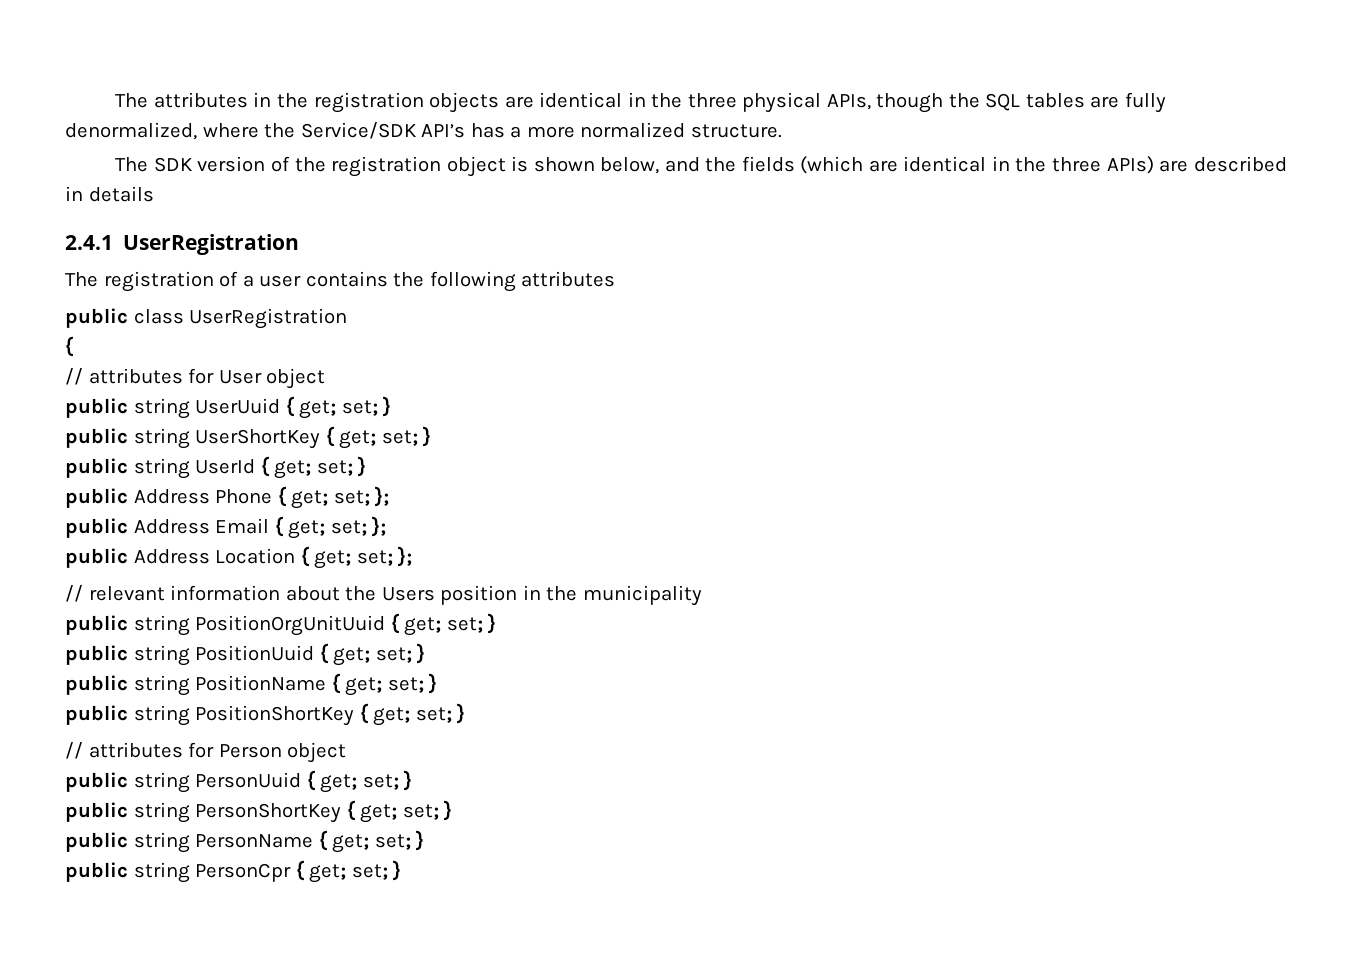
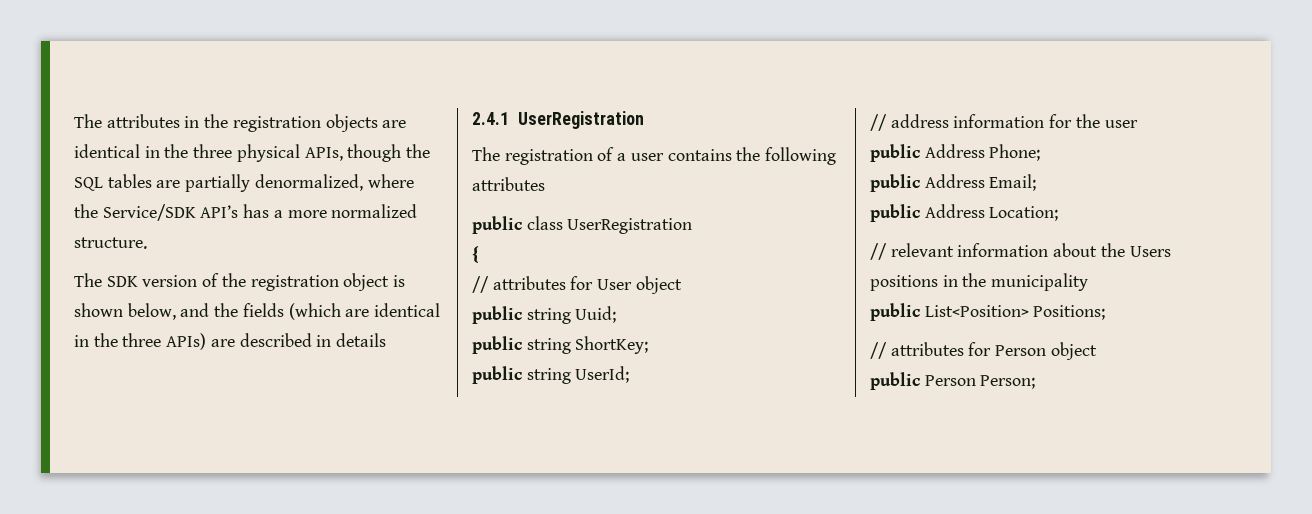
[1124,92,1166,113] fully -> [185,174,251,192] partially
[195,396,392,419] [65,426,432,449] [65,456,367,479] [65,486,390,509] [65,516,387,539] [65,546,413,569] UserUuid { get; set; } // public string UserShortKey { get; set; } // public string UserId { get; set; } // public Address Phone { get; set; }; // public Address Email { get; set; }; // public Address Location { get; set; }; -> [575,306,617,323] [472,336,649,354] [472,366,630,384] [870,114,1138,131] [870,144,1041,162] [870,174,1037,192] [870,204,1059,222] Uuid; // public string ShortKey; // public string UserId; // // address information for the user // public Address Phone; // public Address Email; // public Address Location;
[440,585,518,605] position -> [870,275,938,291] positions
[133,613,497,636] [65,643,426,666] [65,673,438,696] [65,703,466,726] string PositionOrgUnitUuid { get; set; } // public string PositionUuid { get; set; } // public string PositionName { get; set; } // public string PositionShortKey { get; set; } -> [924,305,1106,320] List<Position> Positions;
[133,770,413,793] [65,800,453,823] [65,830,425,853] [65,860,402,883] string PersonUuid { get; set; } // public string PersonShortKey { get; set; } // public string PersonName { get; set; } // public string PersonCpr { get; set; } -> [924,375,1036,389] Person Person;

